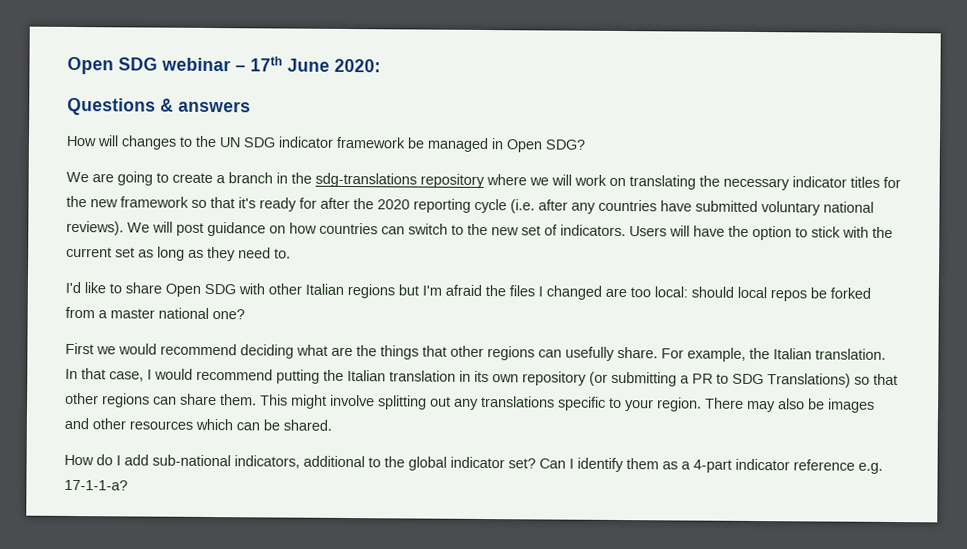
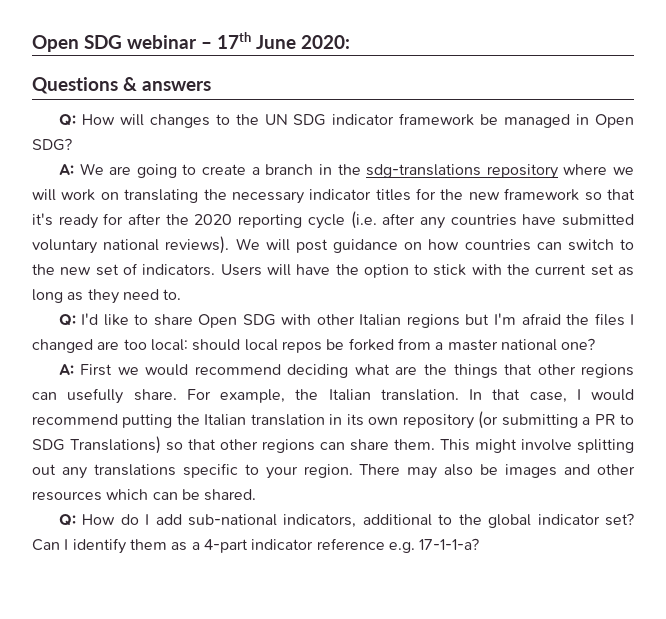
(251, 106) none -> [58,114,76,126] Q:
(585, 144) none -> [58,164,74,175] A:
(291, 253) none -> [58,314,76,326] Q:
(245, 314) none -> [58,364,74,375] A:
(332, 425) none -> [58,514,76,526] Q:

